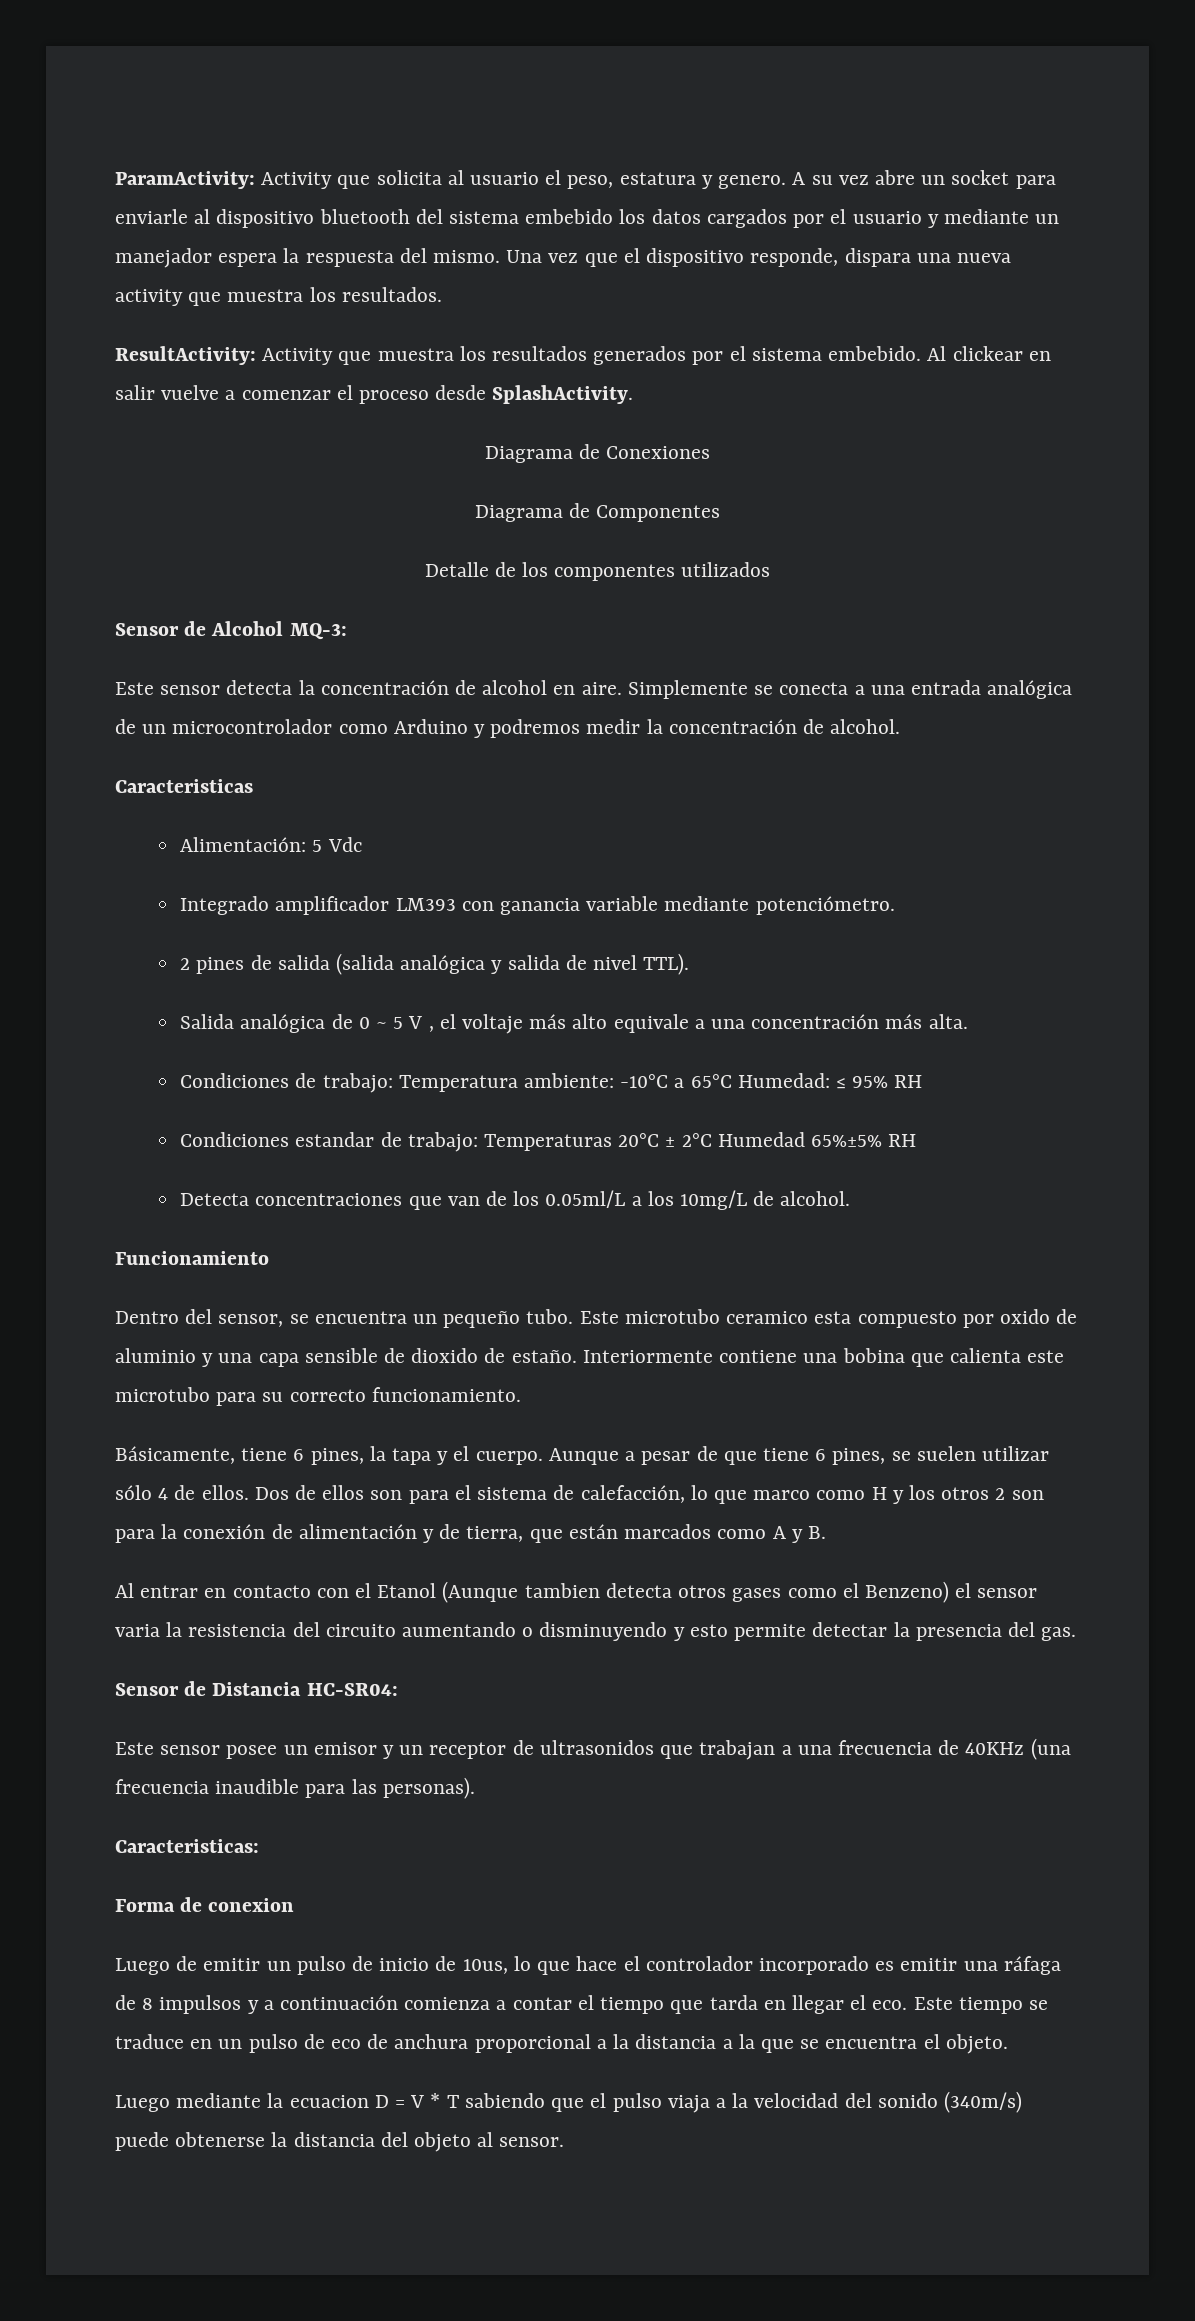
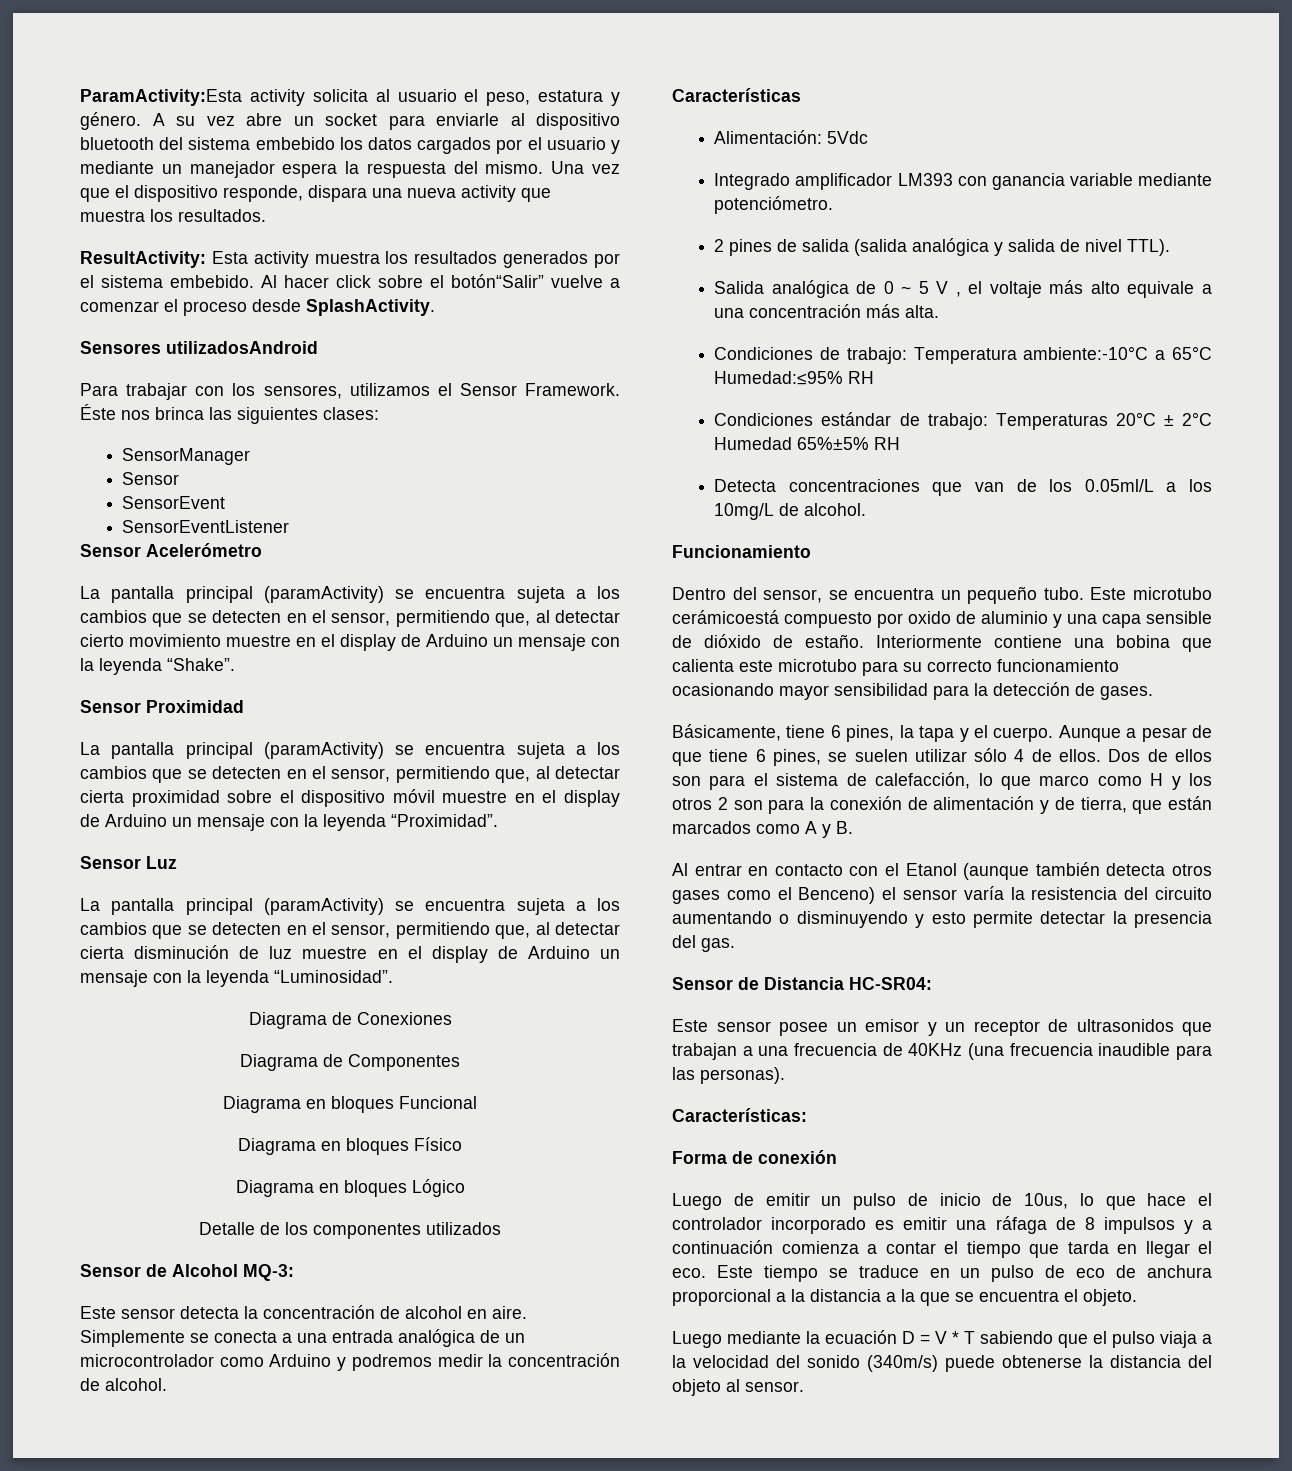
[115,171,371,189] ParamActivity: Activity que -> [80,89,305,106] ParamActivity:Esta activity
[718,175,787,189] genero. -> [80,112,141,130] género.
[262,348,372,365] Activity que -> [211,251,309,268] Esta activity
[952,346,1051,361] [115,385,155,400] clickear en salir -> [284,274,544,288] hacer click sobre el botón“Salir”
(634, 394) none -> [80,341,318,354] [80,383,620,400] [80,404,379,424] [122,448,251,465] [122,472,180,485] [122,496,226,509] [122,520,290,533] [80,543,262,557] [80,586,620,603] [80,610,620,627] [80,634,620,651] [80,658,235,675] [80,700,244,713] [80,742,620,759] [80,766,620,783] [80,789,620,807] [80,814,498,831] [80,856,177,869] [80,898,620,915] [80,922,620,939] [80,945,621,963] [80,970,393,987] // Sensores utilizadosAndroid // Para trabajar con los sensores, utilizamos el Sensor Framework. Éste nos brinca las siguientes clases: // SensorManager // Sensor // SensorEvent // SensorEventListener // Sensor Acelerómetro // La pantalla principal (paramActivity) se encuentra sujeta a los cambios que se detecten en el sensor, permitiendo que, al detectar cierto movimiento muestre en el display de Arduino un mensaje con la leyenda “Shake”. // Sensor Proximidad // La pantalla principal (paramActivity) se encuentra sujeta a los cambios que se detecten en el sensor, permitiendo que, al detectar cierta proximidad sobre el dispositivo móvil muestre en el display de Arduino un mensaje con la leyenda “Proximidad”. // Sensor Luz // La pantalla principal (paramActivity) se encuentra sujeta a los cambios que se detecten en el sensor, permitiendo que, al detectar cierta disminución de luz muestre en el display de Arduino un mensaje con la leyenda “Luminosidad”.
(721, 513) none -> [223,1096,477,1113] [238,1137,462,1155] [235,1179,465,1197] // Diagrama en bloques Funcional // Diagrama en bloques Físico // Diagrama en bloques Lógico
[115,779,253,793] Caracteristicas -> [672,88,801,102] Características
[312,837,362,852] 5 Vdc -> [827,131,869,144] 5Vdc
[523,1073,889,1089] ambiente: -10°C a 65°C Humedad: ≤ 95% -> [1023,346,1212,360] [714,371,844,385] ambiente:-10°C a 65°C Humedad:≤95%
[295,1132,375,1147] estandar -> [821,412,892,426] estándar
[726,1311,852,1324] ceramico esta -> [672,610,779,624] cerámicoestá
[411,1348,479,1363] dioxido -> [704,634,761,648] dióxido
[371,1387,521,1402] funcionamiento. -> [997,659,1119,672] [672,682,1153,700] funcionamiento ocasionando mayor sensibilidad para la detección de gases.
[442,1581,600,1603] (Aunque tambien -> [963,862,1100,880] (aunque también
[864,1581,949,1603] Benzeno) -> [798,887,876,904] Benceno)
[115,1624,160,1637] varia -> [963,886,1004,900] varía
[115,1839,259,1853] Caracteristicas: -> [672,1108,807,1122] Características:
[208,1898,295,1912] conexion -> [758,1150,837,1164] conexión
[289,2095,369,2108] ecuacion -> [825,1330,897,1344] ecuación

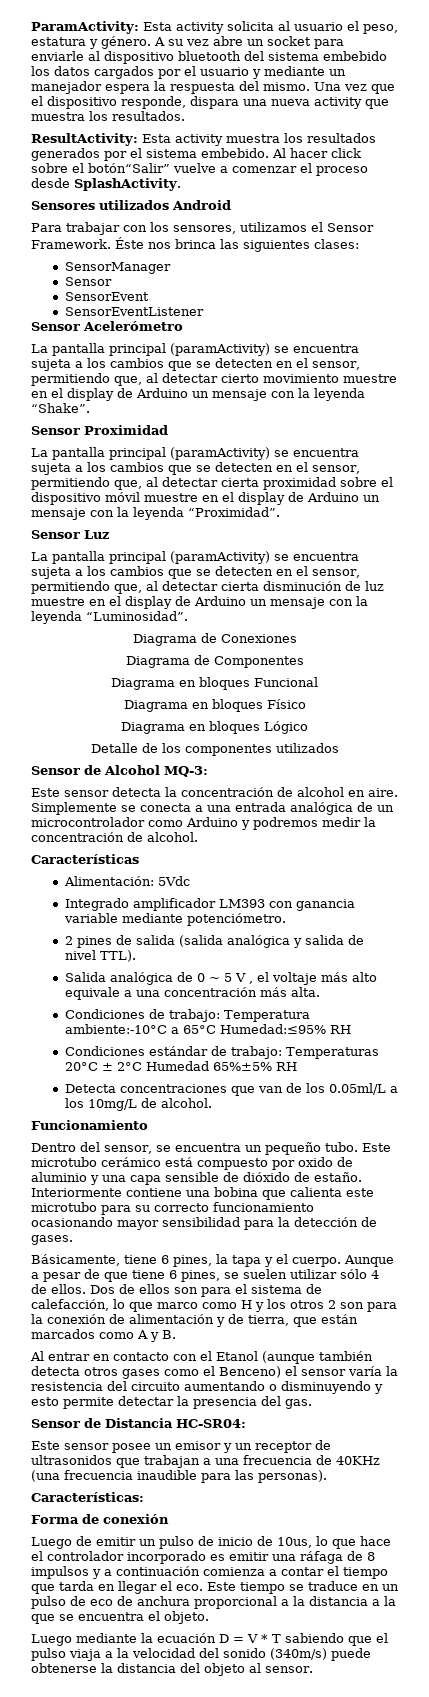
[80,89,242,106] ParamActivity:Esta -> [31,21,172,34] ParamActivity: Esta
[166,341,318,354] utilizadosAndroid -> [99,200,231,210] utilizados Android
[672,610,779,624] cerámicoestá -> [101,1157,193,1167] cerámico está

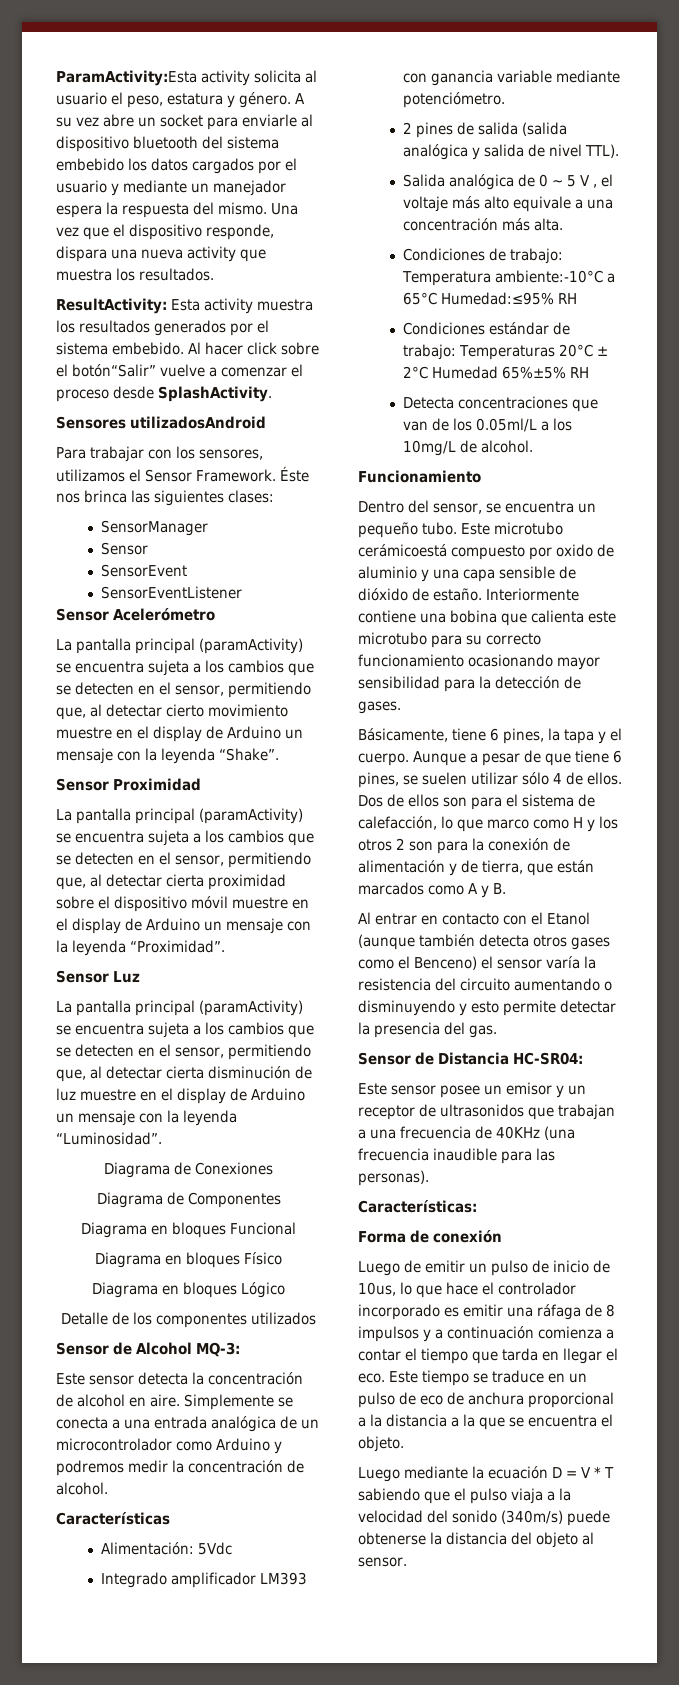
[31,21,172,34] ParamActivity: Esta -> [56,70,197,86] ParamActivity:Esta
[99,200,231,210] utilizados Android -> [130,416,266,429] utilizadosAndroid
[101,1157,193,1167] cerámico está -> [358,544,447,557] cerámicoestá

